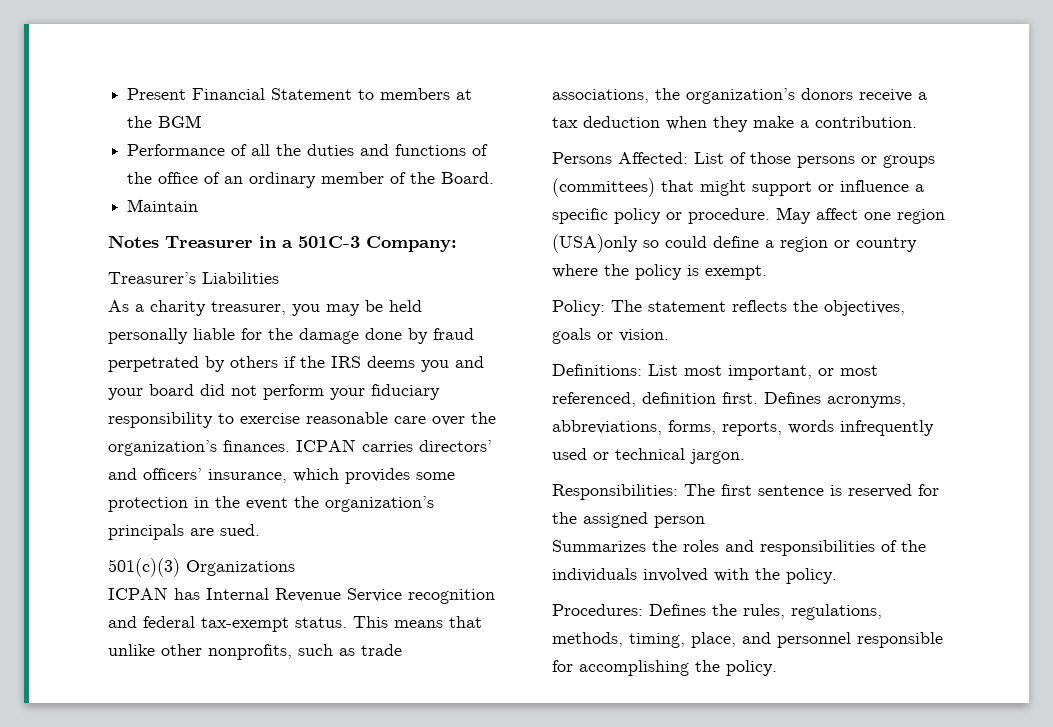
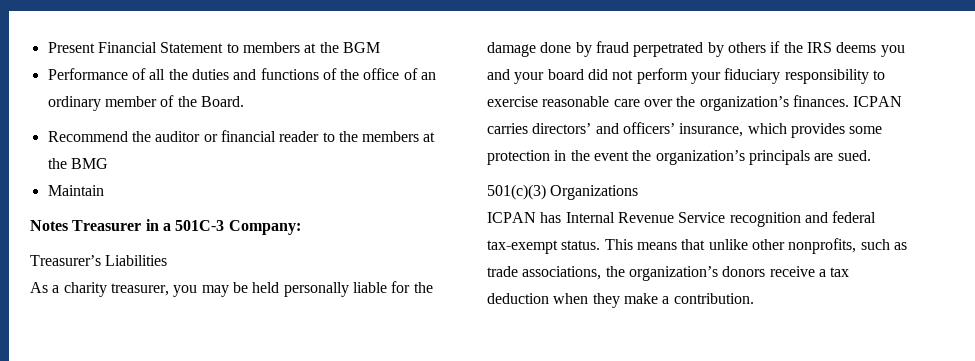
(495, 178) none -> [47,130,436,142] [47,158,108,169] // Recommend the auditor or financial reader to the members at the BMG
[552,152,935,168] [552,178,924,197] [552,207,945,224] [552,234,917,253] [552,264,767,280] [552,300,905,316] [552,328,669,344] [552,364,878,380] [552,392,906,408] [552,420,934,436] [552,448,745,464] [552,484,939,500] [552,512,705,528] [552,540,926,556] [552,568,837,584] [552,604,882,620] [552,632,943,648] [552,660,777,676] // Persons Affected: List of those persons or groups (committees) that might support or influence a specific policy or procedure. May affect one region (USA)only so could define a region or country where the policy is exempt. // Policy: The statement reflects the objectives, goals or vision. // Definitions: List most important, or most referenced, definition first. Defines acronyms, abbreviations, forms, reports, words infrequently used or technical jargon. // Responsibilities: The first sentence is reserved for the assigned person // Summarizes the roles and responsibilities of the individuals involved with the policy. // Procedures: Defines the rules, regulations, methods, timing, place, and personnel responsible for accomplishing the policy. -> (754, 298) none

